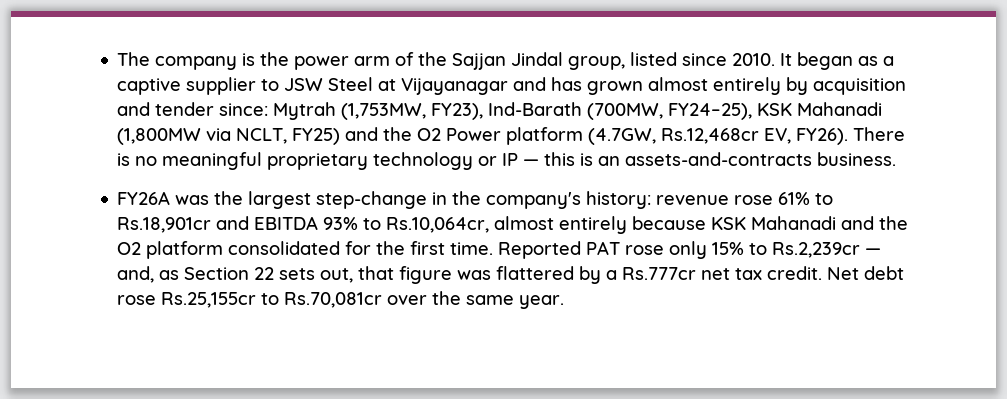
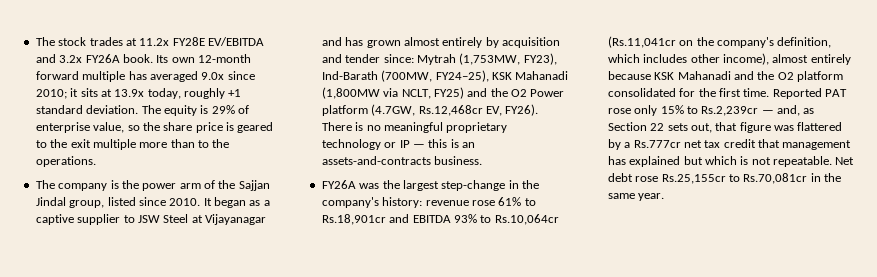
[117,52,151,66] The -> [35,37,264,46] [35,54,251,63] [35,71,255,82] [35,88,242,99] [35,105,249,116] [35,122,274,133] [35,139,230,150] [35,156,96,167] [35,180,55,189] The stock trades at 11.2x FY28E EV/EBITDA and 3.2x FY26A book. Its own 12-month forward multiple has averaged 9.0x since 2010; it sits at 13.9x today, roughly +1 standard deviation. The equity is 29% of enterprise value, so the share price is geared to the exit multiple more than to the operations. // The
[386,217,490,233] Rs.10,064cr, -> [494,214,559,225] [607,36,832,48] [607,53,769,65] Rs.10,064cr (Rs.11,041cr on the company's definition, which includes other income),
[767,266,823,280] credit. -> [723,139,852,150] [607,156,832,167] credit that management has explained but which is not repeatable.
[387,295,428,305] over -> [810,173,821,182] in

